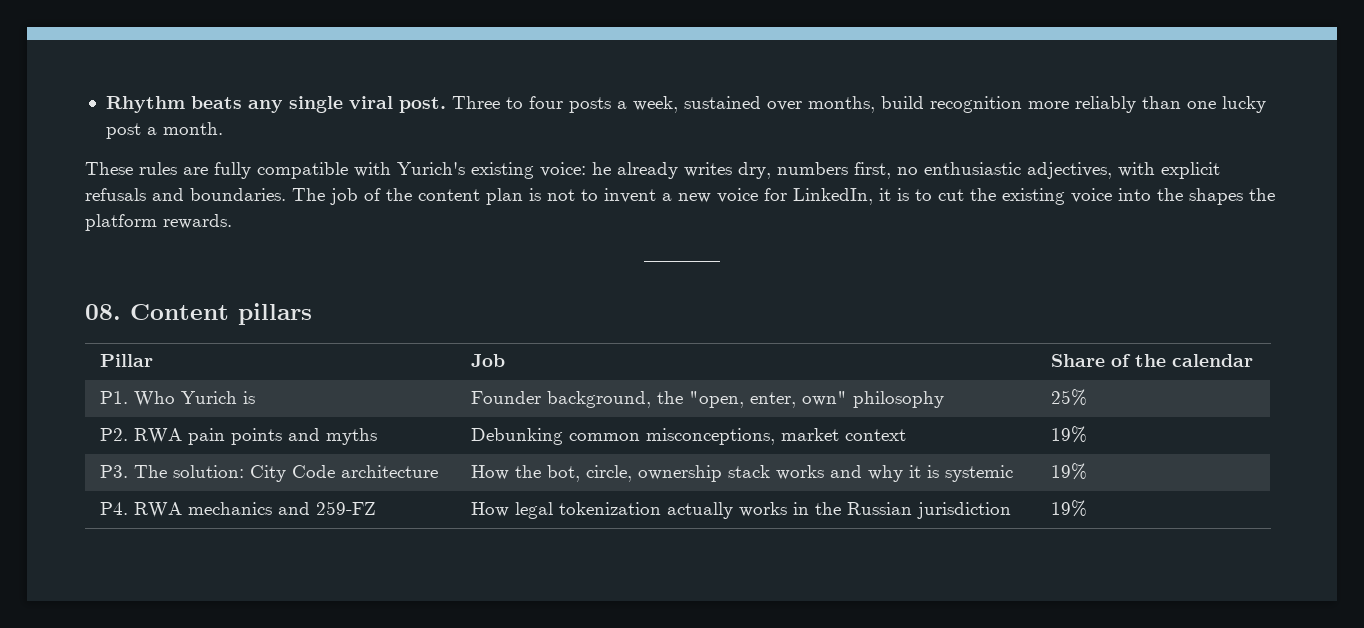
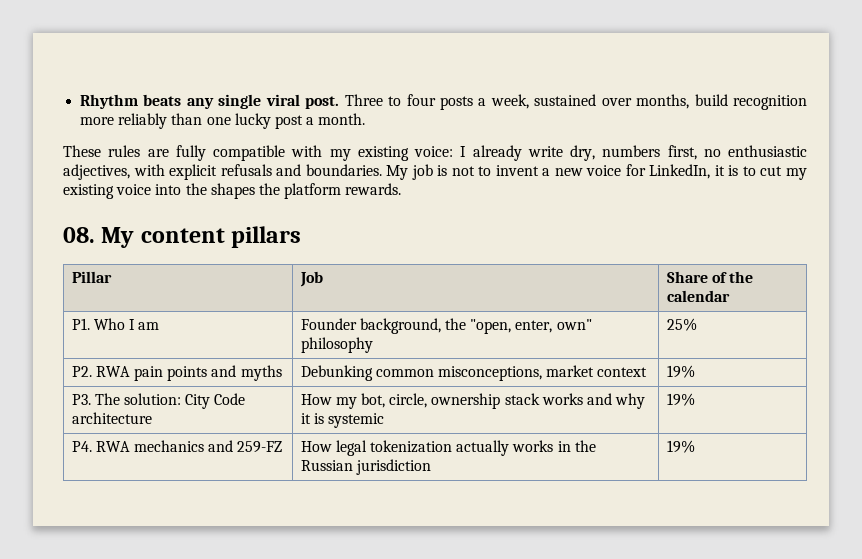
[397,162,465,175] Yurich's -> [329,149,351,161] my
[592,162,732,179] he already writes -> [460,145,563,161] I already write
[292,188,523,205] The job of the content plan -> [386,164,433,180] My job
[970,188,996,201] the -> [785,168,807,180] my
[644,261,720,267] // ———— -> (402, 189) none
[130,304,229,320] Content -> [101,227,225,248] My content
[180,391,255,404] Yurich is -> [129,319,160,330] I am
[514,465,541,478] the -> [335,397,357,409] my

